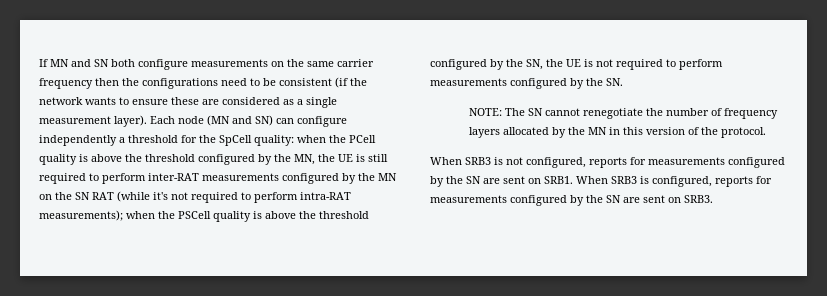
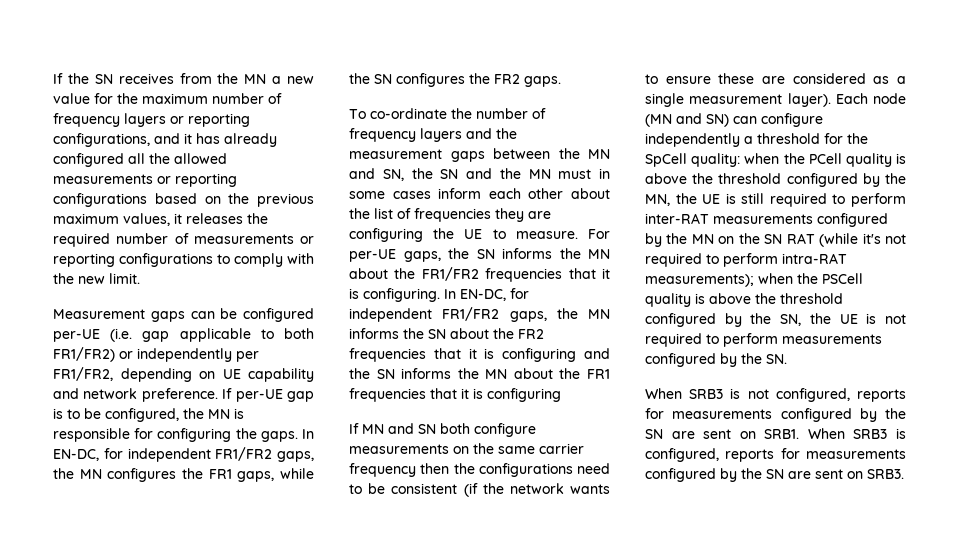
[39,59,48,67] If -> [53,73,314,84] [53,93,282,104] [53,113,250,127] [53,133,277,147] [53,153,227,167] [53,173,237,187] [53,193,314,207] [53,213,268,226] [53,233,314,247] [53,253,314,267] [53,273,140,284] [53,308,314,322] [53,328,314,342] [53,347,259,362] [53,367,314,382] [53,388,314,402] [53,408,244,422] [53,428,314,442] [53,447,314,462] [53,468,314,482] [349,73,561,87] [349,108,546,119] [349,128,517,142] [349,148,610,162] [349,168,610,181] [349,188,610,199] [349,208,551,222] [349,228,610,242] [349,248,610,262] [349,267,610,282] [349,288,529,302] [349,307,610,322] [349,328,544,339] [349,348,610,362] [349,368,610,379] [349,388,561,402] [349,423,359,434] If the SN receives from the MN a new value for the maximum number of frequency layers or reporting configurations, and it has already configured all the allowed measurements or reporting configurations based on the previous maximum values, it releases the required number of measurements or reporting configurations to comply with the new limit. // Measurement gaps can be configured per-UE (i.e. gap applicable to both FR1/FR2) or independently per FR1/FR2, depending on UE capability and network preference. If per-UE gap is to be configured, the MN is responsible for configuring the gaps. In EN-DC, for independent FR1/FR2 gaps, the MN configures the FR1 gaps, while the SN configures the FR2 gaps. // To co-ordinate the number of frequency layers and the measurement gaps between the MN and SN, the SN and the MN must in some cases inform each other about the list of frequencies they are configuring the UE to measure. For per-UE gaps, the SN informs the MN about the FR1/FR2 frequencies that it is configuring. In EN-DC, for independent FR1/FR2 gaps, the MN informs the SN about the FR2 frequencies that it is configuring and the SN informs the MN about the FR1 frequencies that it is configuring // If
[468,108,778,119] [468,127,766,138] // NOTE: The SN cannot renegotiate the number of frequency layers allocated by the MN in this version of the protocol. -> (787, 359) none

